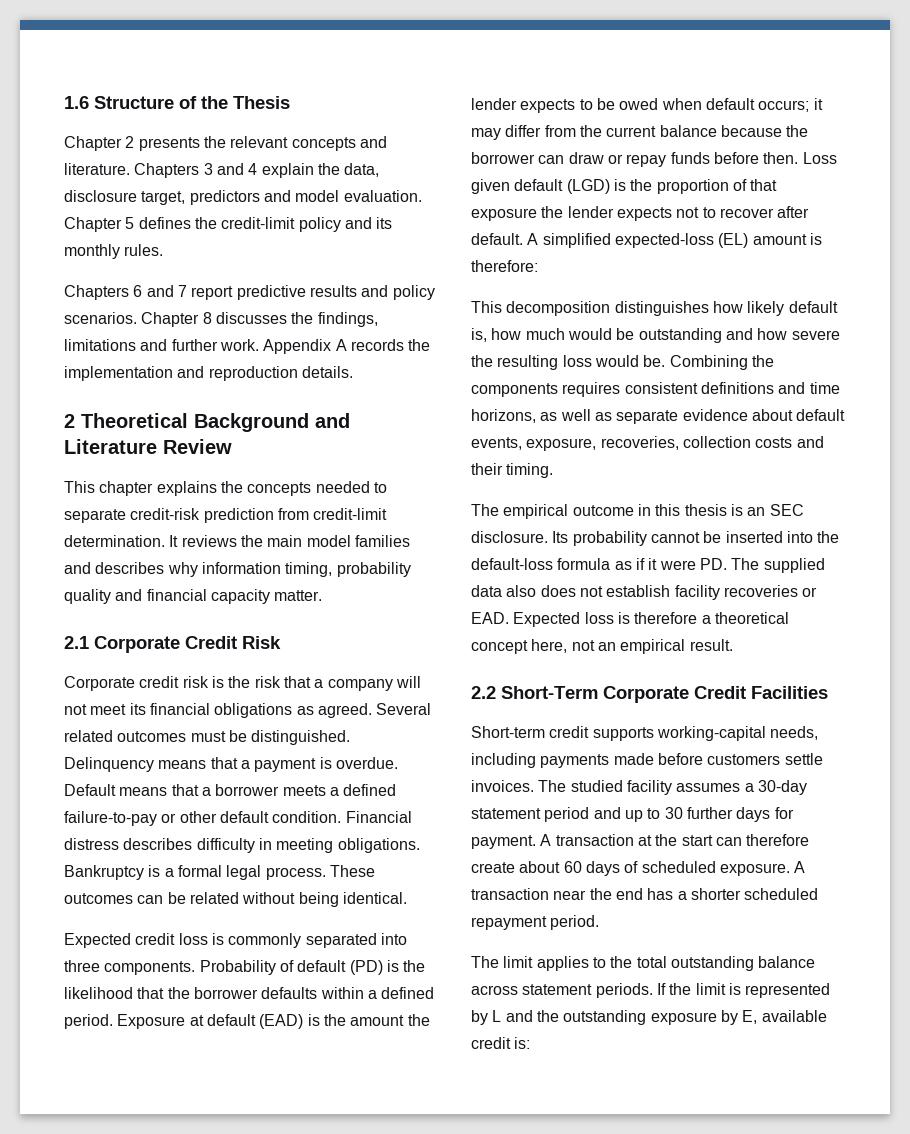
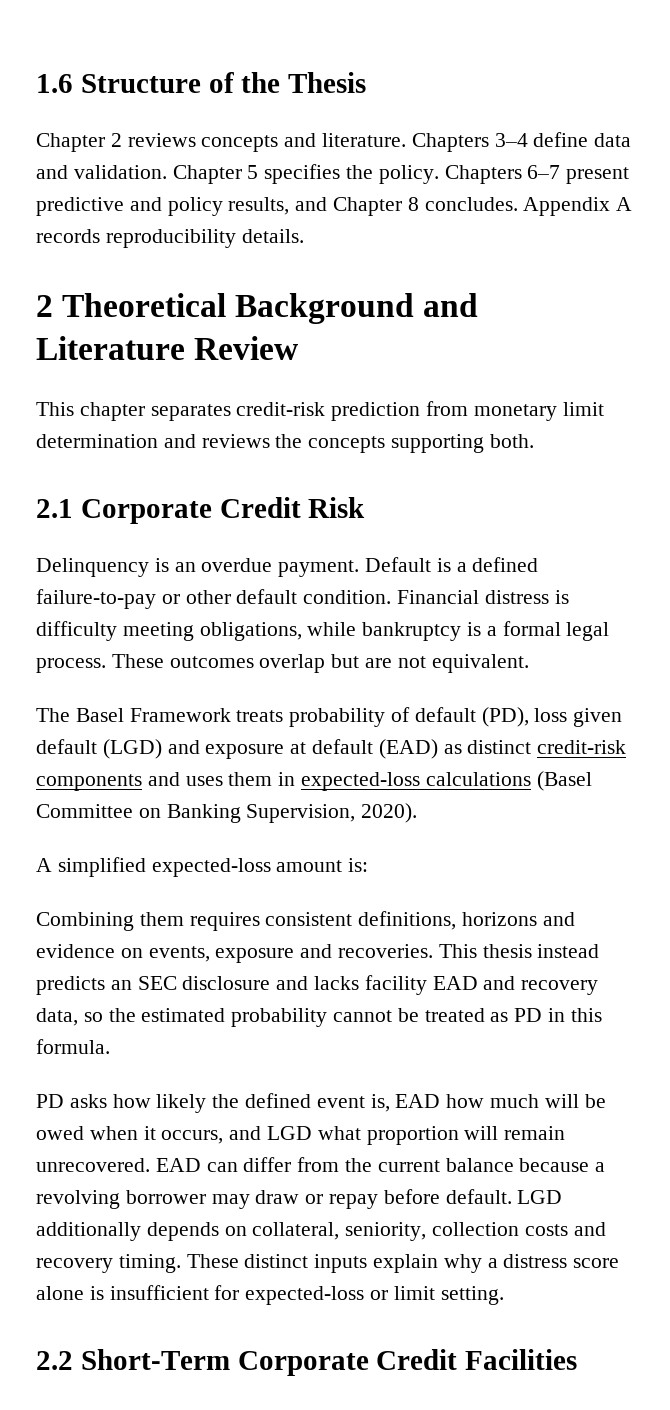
[138,136,289,151] presents the relevant -> [127,133,196,147] reviews
[203,163,380,178] [64,190,422,205] [64,217,393,232] [64,244,164,259] [64,285,435,300] [64,312,378,327] [64,339,431,354] [64,366,298,381] 3 and 4 explain the data, disclosure target, predictors and model evaluation. Chapter 5 defines the credit-limit policy and its monthly rules. // Chapters 6 and 7 report predictive results and policy scenarios. Chapter 8 discusses the findings, limitations and further work. Appendix A records the implementation and reproduction -> [494,132,632,147] [36,164,630,184] [36,197,633,216] [36,229,236,248] 3–4 define data and validation. Chapter 5 specifies the policy. Chapters 6–7 present predictive and policy results, and Chapter 8 concludes. Appendix A records reproducibility
[156,481,387,496] [64,508,388,523] [64,535,410,547] [64,562,411,577] [64,589,323,604] [64,636,281,653] [64,676,421,691] [64,703,432,718] [64,730,351,745] [64,757,398,772] [64,784,326,796] explains the concepts needed to separate credit-risk prediction from credit-limit determination. It reviews the main model families and describes why information timing, probability quality and financial capacity matter. // 2.1 Corporate Credit Risk // Corporate credit risk is the risk that a company will not meet its financial obligations as agreed. Several related outcomes must be distinguished. Delinquency means that a payment is overdue. Default means that a borrower meets -> [150,401,604,421] [36,434,534,453] [36,497,366,524] [36,557,451,577] separates credit-risk prediction from monetary limit determination and reviews the concepts supporting both. // 2.1 Corporate Credit Risk // Delinquency is an overdue payment. Default is
[123,838,420,853] [64,865,144,880] describes difficulty in meeting obligations. Bankruptcy -> [554,590,569,604] [36,621,462,641] is difficulty meeting obligations, while bankruptcy
[137,892,407,907] [64,933,407,948] [64,960,426,975] [64,987,435,999] [64,1014,430,1029] [471,98,823,113] [471,128,501,140] can be related without being identical. // Expected credit loss is commonly separated into three components. Probability of default (PD) is the likelihood that the borrower defaults within a defined period. Exposure at default (EAD) is the amount the lender expects to be owed when default occurs; it may -> [259,654,529,673] [36,707,623,727] [36,739,627,759] [36,771,592,791] [36,803,418,823] [36,857,369,877] [36,911,575,931] [36,944,600,963] [36,975,599,995] [36,1008,602,1027] [36,1039,110,1054] [36,1093,606,1113] [36,1126,566,1145] [36,1158,238,1172] overlap but are not equivalent. // The Basel Framework treats probability of default (PD), loss given default (LGD) and exposure at default (EAD) as distinct credit-risk components and uses them in expected-loss calculations (Basel Committee on Banking Supervision, 2020). // A simplified expected-loss amount is: // Combining them requires consistent definitions, horizons and evidence on events, exposure and recoveries. This thesis instead predicts an SEC disclosure and lacks facility EAD and recovery data, so the estimated probability cannot be treated as PD in this formula. // PD asks how likely the defined event is, EAD how much will be owed when it occurs, and LGD what proportion will remain unrecovered. EAD can
[786,125,809,137] [471,152,837,167] [471,179,778,194] [471,206,810,221] [471,233,822,248] [471,260,538,272] [471,301,838,316] [471,328,840,343] [471,355,774,370] [471,382,840,397] [471,409,846,424] [471,436,679,451] the borrower can draw or repay funds before then. Loss given default (LGD) is the proportion of that exposure the lender expects not to recover after default. A simplified expected-loss (EL) amount is therefore: // This decomposition distinguishes how likely default is, how much would be outstanding and how severe the resulting loss would be. Combining the components requires consistent definitions and time horizons, as well as separate evidence about default events, exposure, recoveries, -> [595,1162,606,1172] [36,1189,563,1209] [36,1222,427,1241] a revolving borrower may draw or repay before default. LGD additionally depends on collateral, seniority,
[471,463,503,475] their -> [36,1258,113,1273] recovery
[471,504,804,519] [471,531,840,546] [471,558,825,573] [471,585,818,600] [471,612,789,627] [471,639,733,654] // The empirical outcome in this thesis is an SEC disclosure. Its probability cannot be inserted into the default-loss formula as if it were PD. The supplied data also does not establish facility recoveries or EAD. Expected loss is therefore a theoretical concept here, not an empirical result. -> [186,1254,620,1273] [36,1285,504,1305] These distinct inputs explain why a distress score alone is insufficient for expected-loss or limit setting.
[471,726,819,741] [471,753,823,768] [471,780,807,795] [471,807,794,822] [471,834,810,849] [471,861,806,876] [471,888,819,900] [471,915,600,930] [471,956,816,971] [471,983,831,998] [471,1010,827,1025] [471,1037,531,1049] // Short-term credit supports working-capital needs, including payments made before customers settle invoices. The studied facility assumes a 30-day statement period and up to 30 further days for payment. A transaction at the start can therefore create about 60 days of scheduled exposure. A transaction near the end has a shorter scheduled repayment period. // The limit applies to the total outstanding balance across statement periods. If the limit is represented by L and the outstanding exposure by E, available credit is: -> (578, 1359) none

